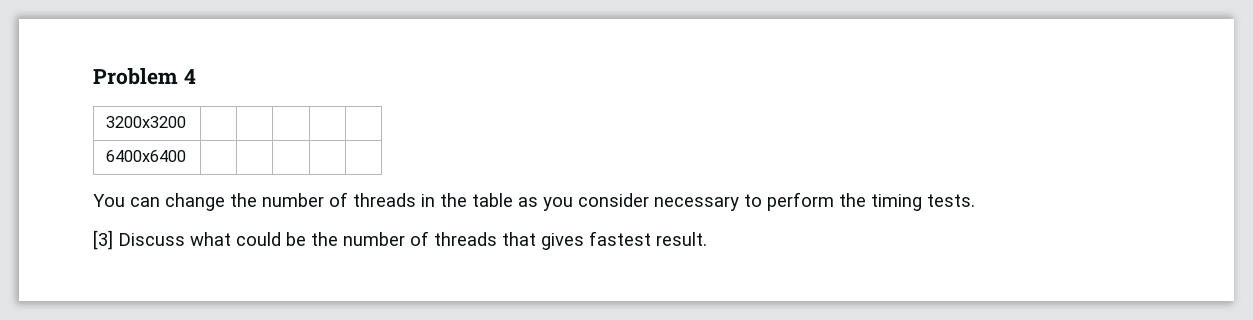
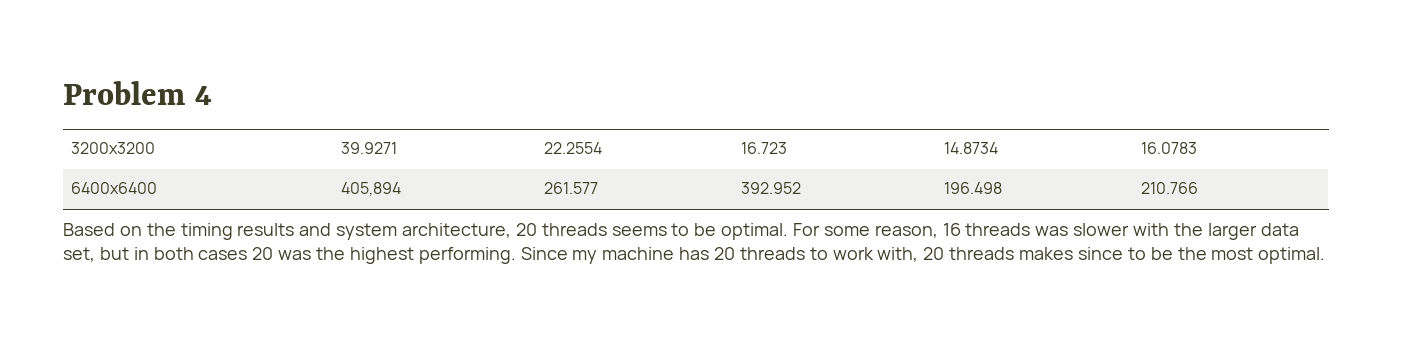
[106,150,187,162] [93,192,975,211] [93,230,707,250] | | | | // 6400x6400 | | | | | // You can change the number of threads in the table as you consider necessary to perform the timing tests. // [3] Discuss what could be the number of threads that gives fastest result. -> [341,142,398,154] [544,142,603,154] [741,142,788,154] [944,142,999,154] [1141,142,1198,154] [71,182,158,194] [341,182,402,196] [544,182,599,194] [741,182,802,194] [944,182,1003,194] [1141,182,1199,194] [63,223,1299,240] [63,247,1326,264] 39.9271 | 22.2554 | 16.723 | 14.8734 | 16.0783 // 6400x6400 | 405,894 | 261.577 | 392.952 | 196.498 | 210.766 // Based on the timing results and system architecture, 20 threads seems to be optimal. For some reason, 16 threads was slower with the larger data set, but in both cases 20 was the highest performing. Since my machine has 20 threads to work with, 20 threads makes since to be the most optimal.

